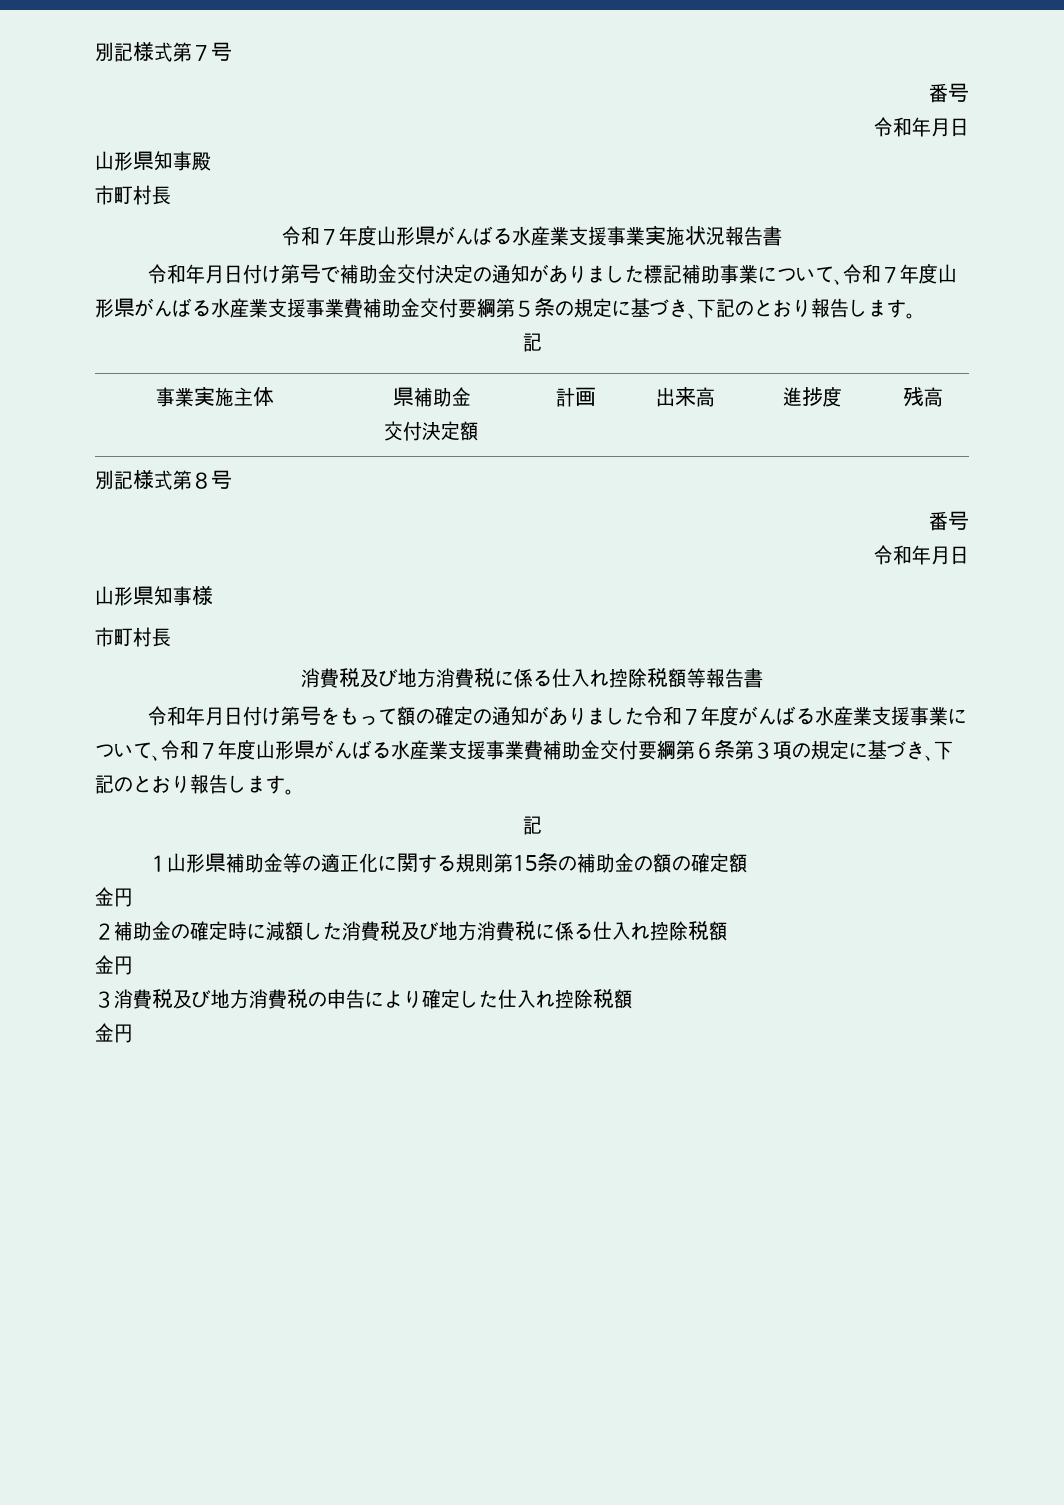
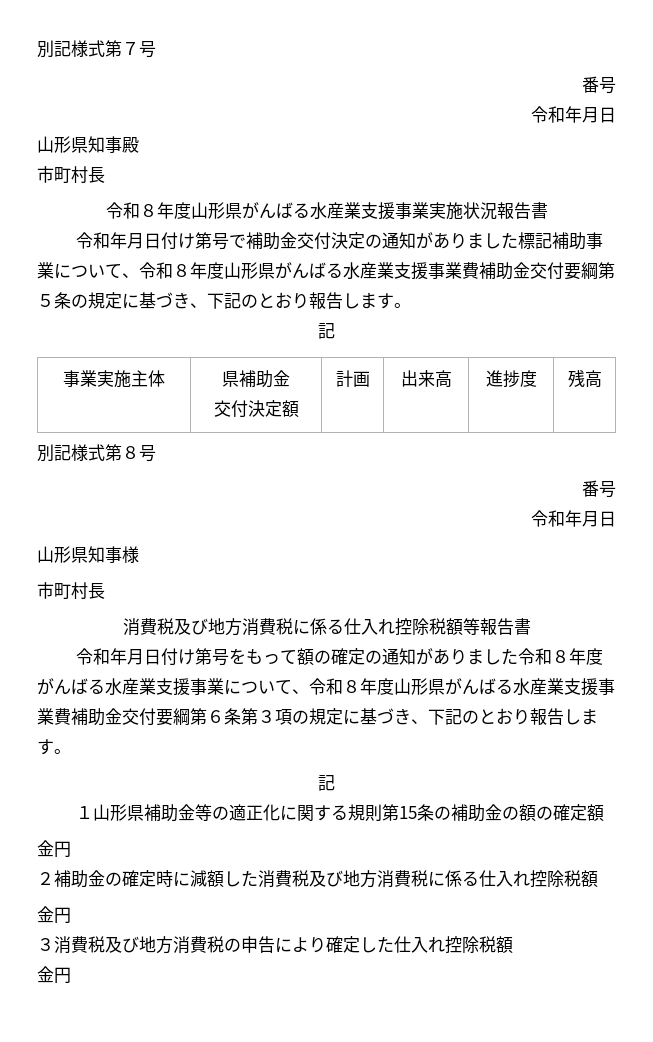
[320,229,339,245] ７ -> [139,204,157,217] ８
[880,267,900,283] ７ -> [173,264,190,277] ８
[681,709,701,725] ７ -> [552,650,570,663] ８
[199,743,218,759] ７ -> [343,680,360,693] ８

